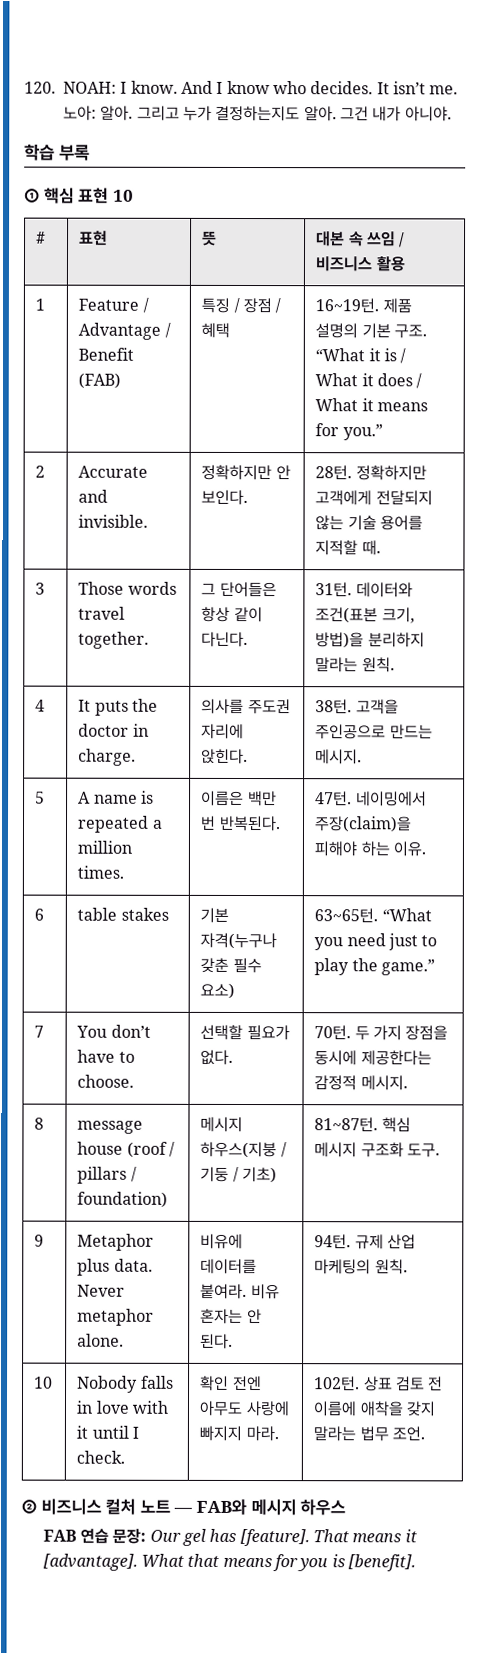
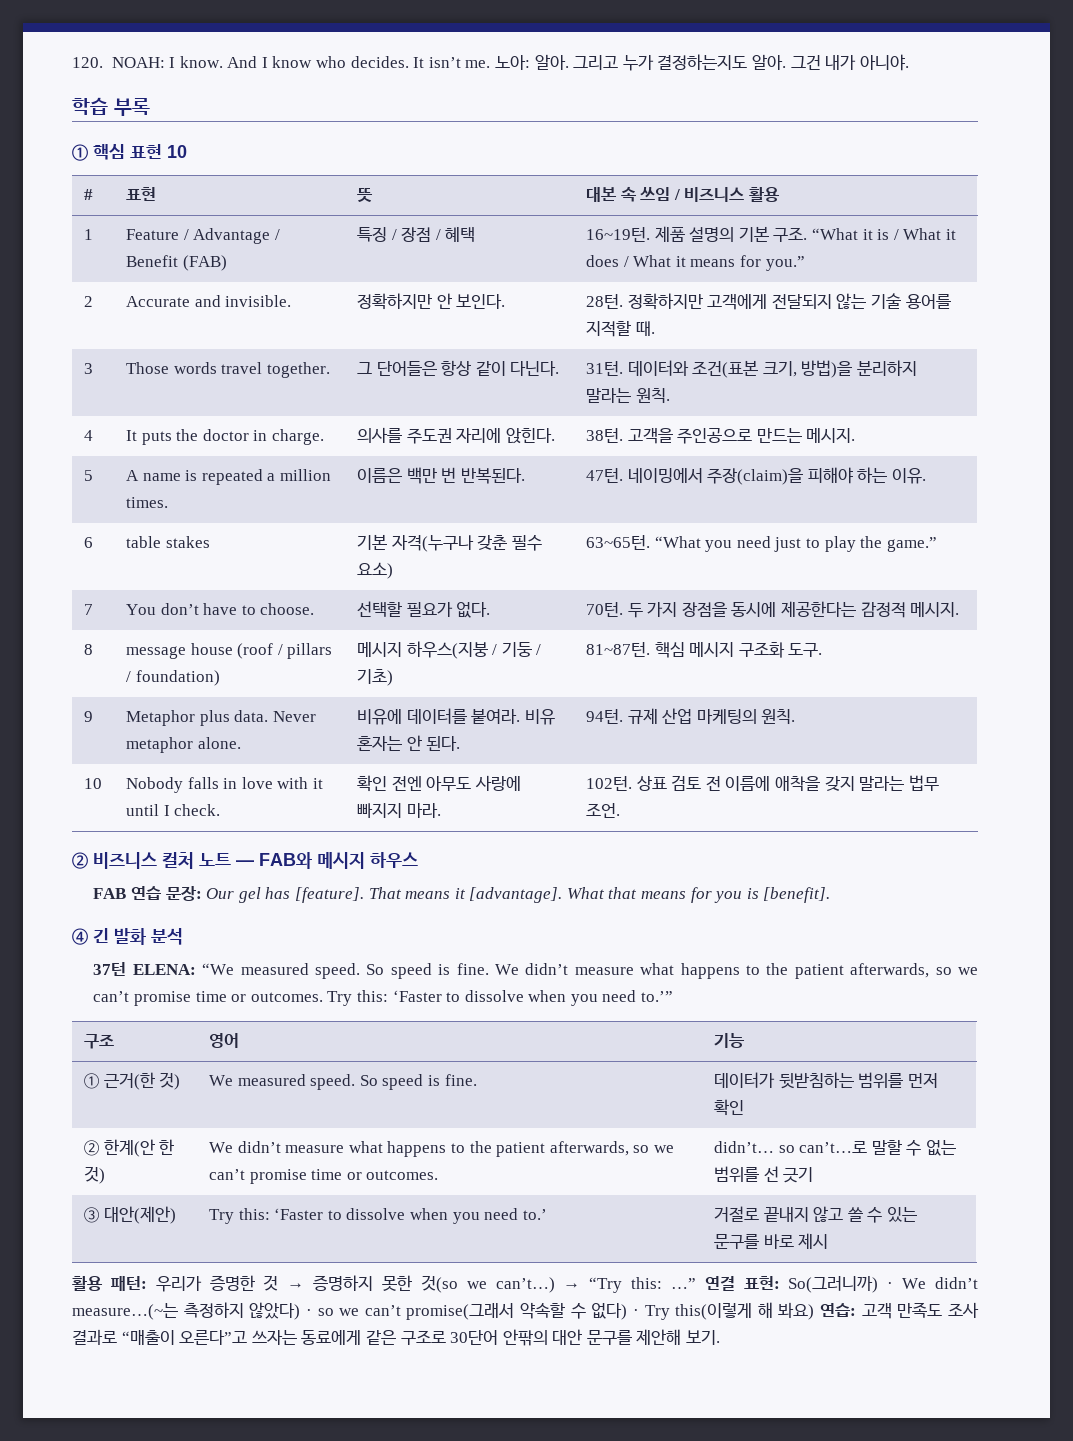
(417, 1563) none -> [72,928,183,945] [93,962,979,979] [93,990,674,1006] [83,1034,114,1049] [208,1033,239,1048] [713,1033,745,1048] [83,1072,181,1090] [208,1074,477,1090] [713,1072,938,1089] [713,1099,744,1116] [83,1139,175,1157] [83,1166,105,1184] [208,1141,674,1157] [208,1169,439,1184] [713,1139,956,1156] [713,1166,814,1183] [83,1206,176,1224] [208,1208,547,1224] [713,1206,917,1223] [713,1233,829,1249] [72,1275,979,1293] [72,1302,980,1320] [72,1329,721,1346] // ④ 긴 발화 분석 // 37턴 ELENA: “We measured speed. So speed is fine. We didn’t measure what happens to the patient afterwards, so we can’t promise time or outcomes. Try this: ‘Faster to dissolve when you need to.’” // 구조 | 영어 | 기능 // ① 근거(한 것) | We measured speed. So speed is fine. | 데이터가 뒷받침하는 범위를 먼저 확인 // ② 한계(안 한 것) | We didn’t measure what happens to the patient afterwards, so we can’t promise time or outcomes. | didn’t… so can’t…로 말할 수 없는 범위를 선 긋기 // ③ 대안(제안) | Try this: ‘Faster to dissolve when you need to.’ | 거절로 끝내지 않고 쓸 수 있는 문구를 바로 제시 // 활용 패턴: 우리가 증명한 것 → 증명하지 못한 것(so we can’t…) → “Try this: …” 연결 표현: So(그러니까) · We didn’t measure…(~는 측정하지 않았다) · so we can’t promise(그래서 약속할 수 없다) · Try this(이렇게 해 봐요) 연습: 고객 만족도 조사 결과로 “매출이 오른다”고 쓰자는 동료에게 같은 구조로 30단어 안팎의 대안 문구를 제안해 보기.

